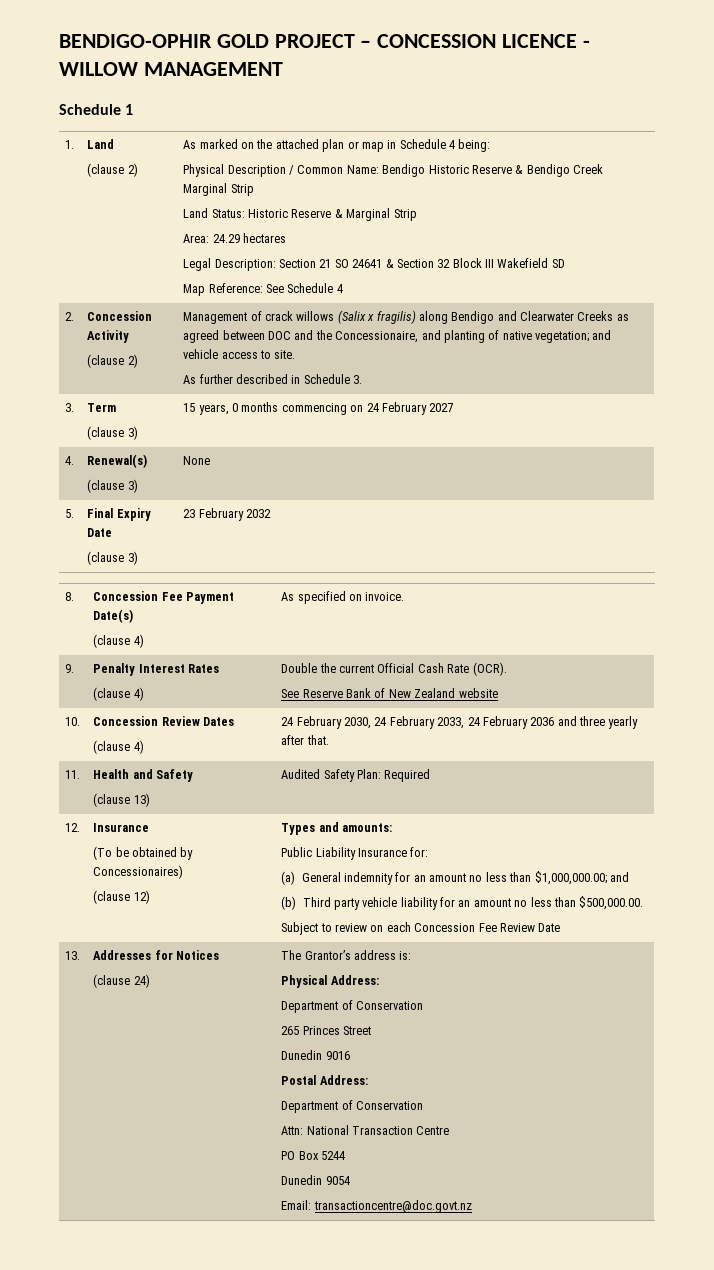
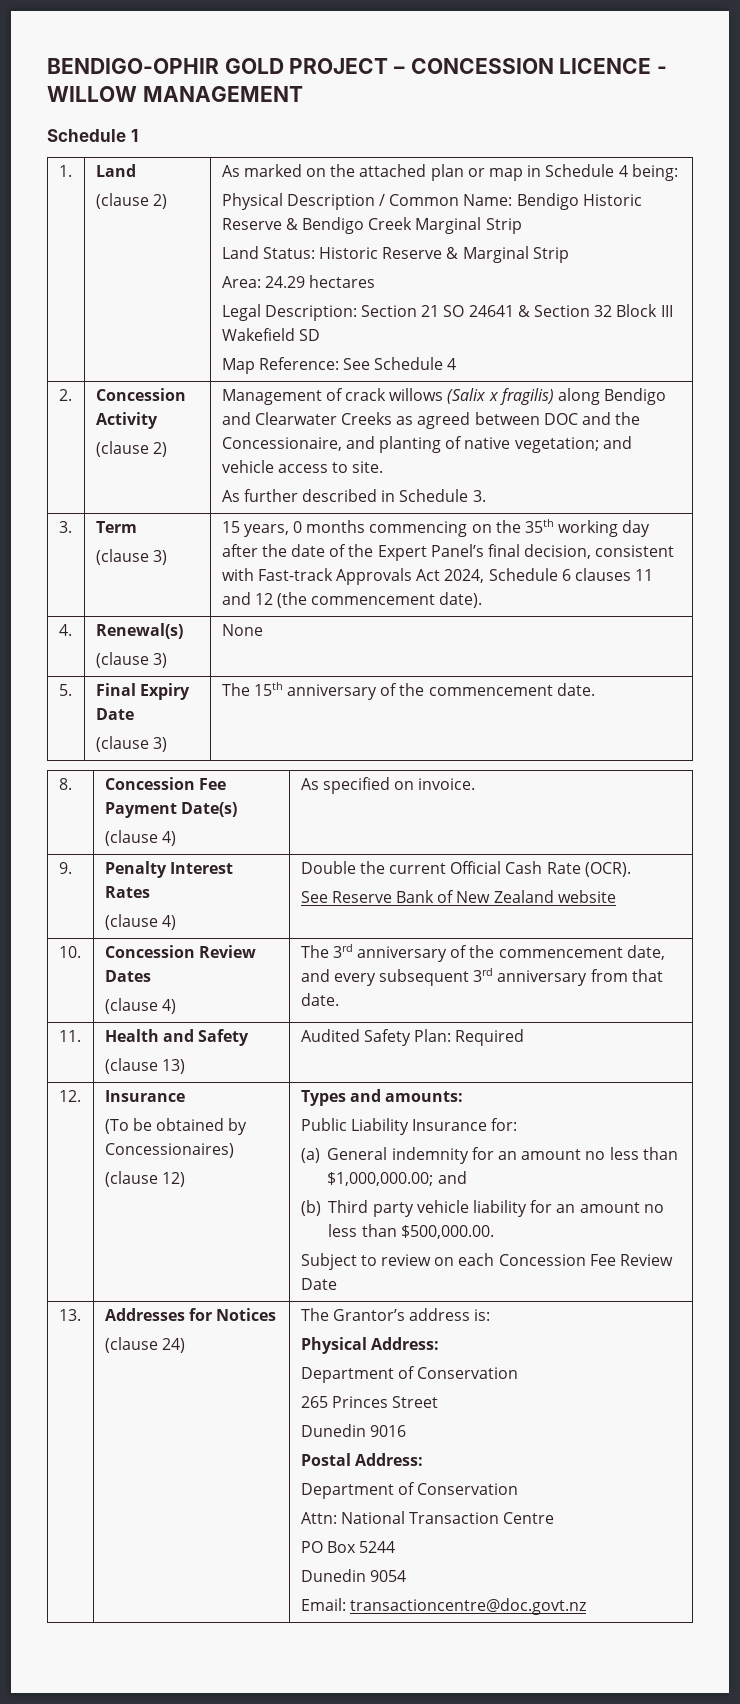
[366,402,454,415] 24 February 2027 -> [495,519,651,537] [221,544,675,561] [221,568,654,585] [221,592,483,608] the 35th working day after the date of the Expert Panel’s final decision, consistent with Fast-track Approvals Act 2024, Schedule 6 clauses 11 and 12 (the commencement date).
[183,508,272,521] 23 February 2032 -> [221,682,595,700] The 15th anniversary of the commencement date.
[281,716,639,729] [281,735,329,745] 24 February 2030, 24 February 2033, 24 February 2036 and three yearly after that. -> [300,944,665,962] [300,968,663,986] [300,993,339,1006] The 3rd anniversary of the commencement date, and every subsequent 3rd anniversary from that date.

